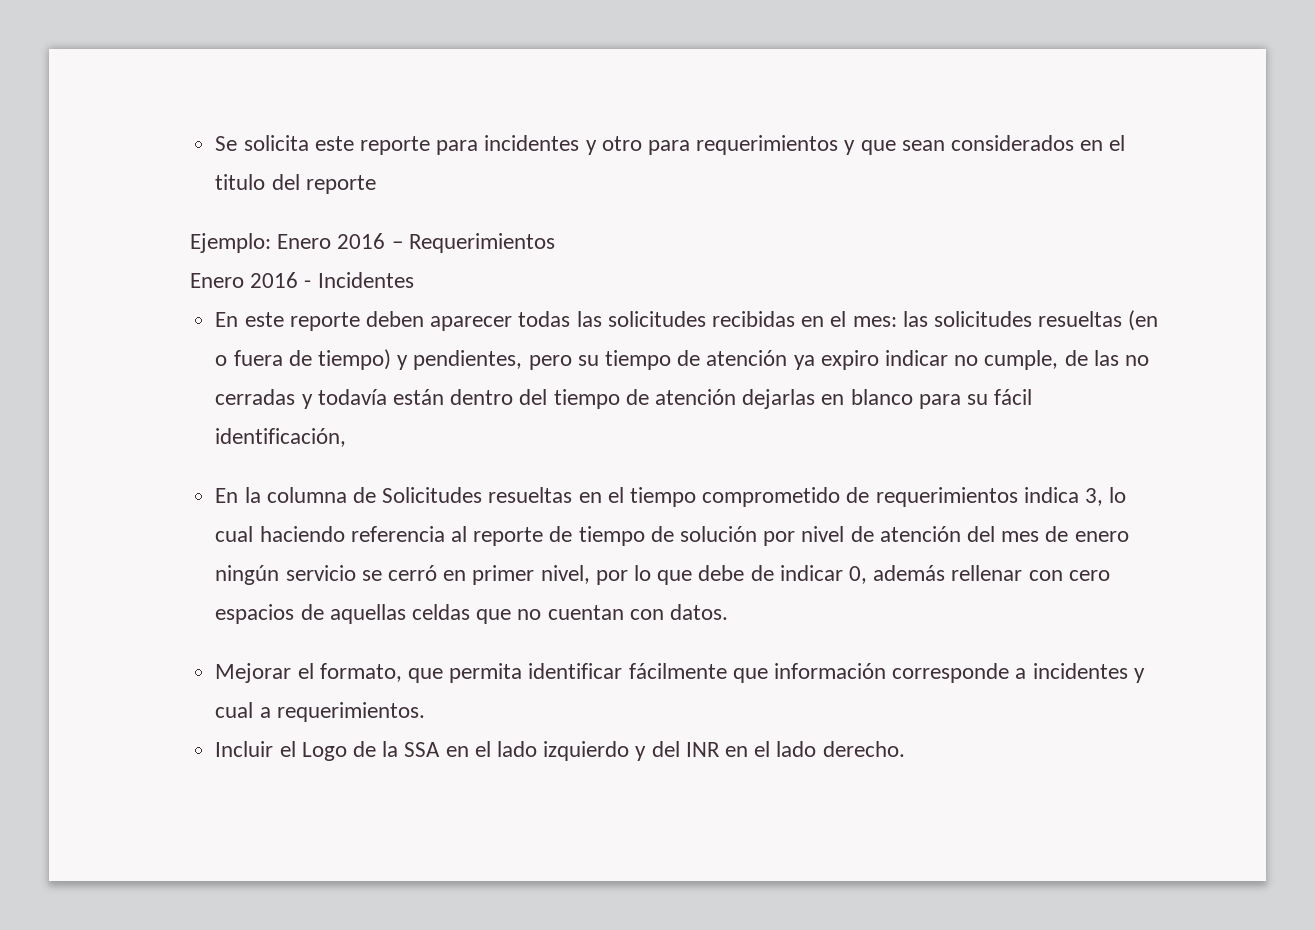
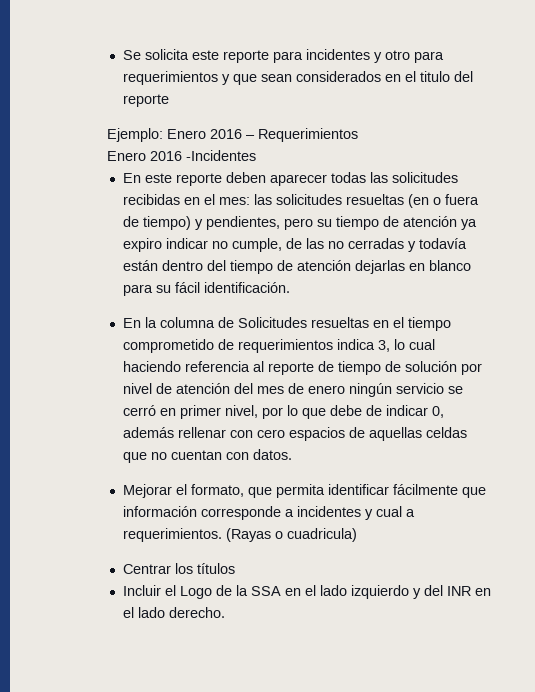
[304,272,414,288] - Incidentes -> [186,150,257,161] -Incidentes
[215,428,347,447] identificación, -> [204,282,291,293] identificación.
(425, 712) none -> [226,528,358,542] [123,563,236,574] (Rayas o cuadricula) // Centrar los títulos

